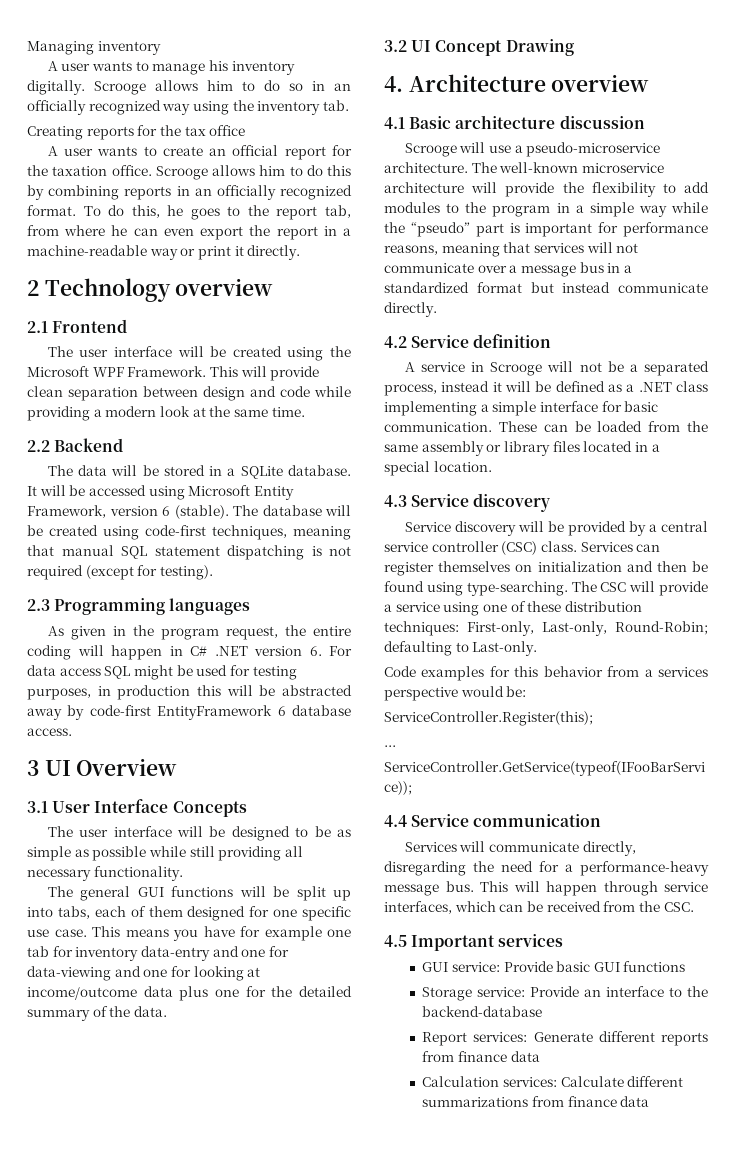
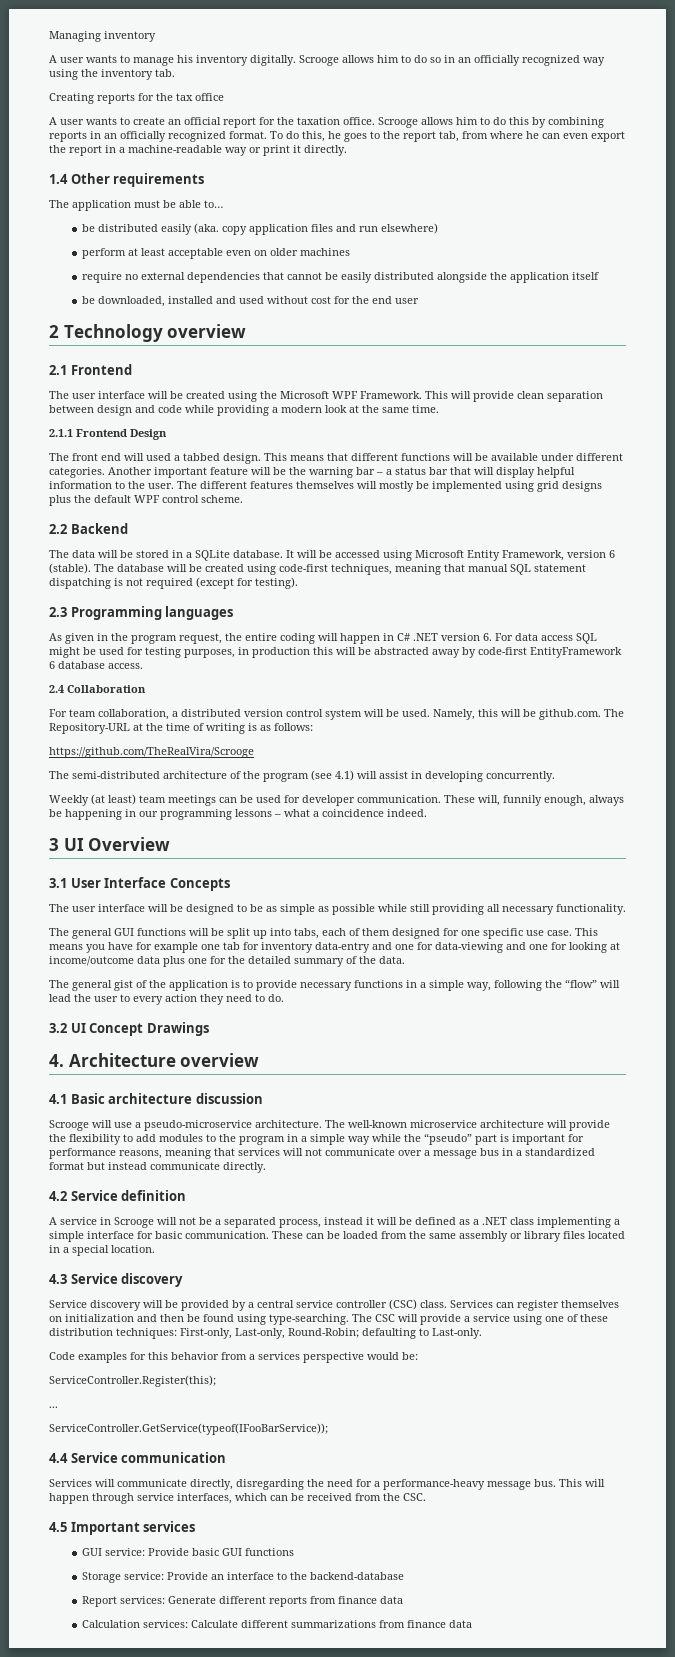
(301, 252) none -> [49,173,205,187] [49,200,223,211] [81,223,438,235] [81,248,350,259] [81,272,599,283] [81,296,419,307] // 1.4 Other requirements // The application must be able to… // be distributed easily (aka. copy application files and run elsewhere) // perform at least acceptable even on older machines // require no external dependencies that cannot be easily distributed alongside the application itself // be downloaded, installed and used without cost for the end user
(305, 412) none -> [49,429,167,440] [49,453,623,464] [49,467,575,478] [49,481,602,492] [49,495,243,506] // 2.1.1 Frontend Design // The front end will used a tabbed design. This means that different functions will be available under different categories. Another important feature will be the warning bar – a status bar that will display helpful information to the user. The different features themselves will mostly be implemented using grid designs plus the default WPF control scheme.
(72, 732) none -> [49,685,146,693] [49,709,624,720] [49,723,313,734] [49,747,254,758] [49,770,555,782] [49,794,624,806] [49,809,427,820] // 2.4 Collaboration // For team collaboration, a distributed version control system will be used. Namely, this will be github.com. The Repository-URL at the time of writing is as follows: // https://github.com/TheRealVira/Scrooge // The semi-distributed architecture of the program (see 4.1) will assist in developing concurrently. // Weekly (at least) team meetings can be used for developer communication. These will, funnily enough, always be happening in our programming lessons – what a coincidence indeed.
(167, 1011) none -> [49,979,620,991] [49,994,284,1005] // The general gist of the application is to provide necessary functions in a simple way, following the “flow” will lead the user to every action they need to do.
[505,39,574,56] Drawing -> [146,1022,209,1036] Drawings

